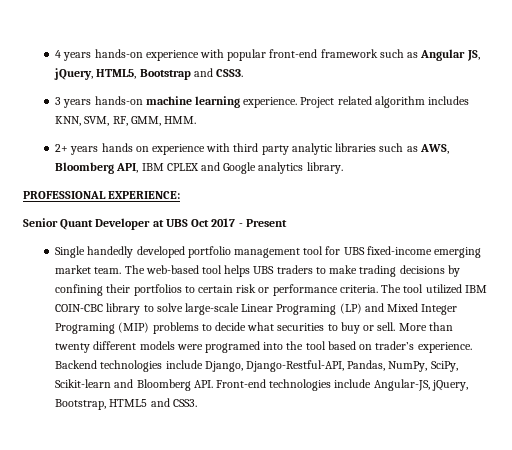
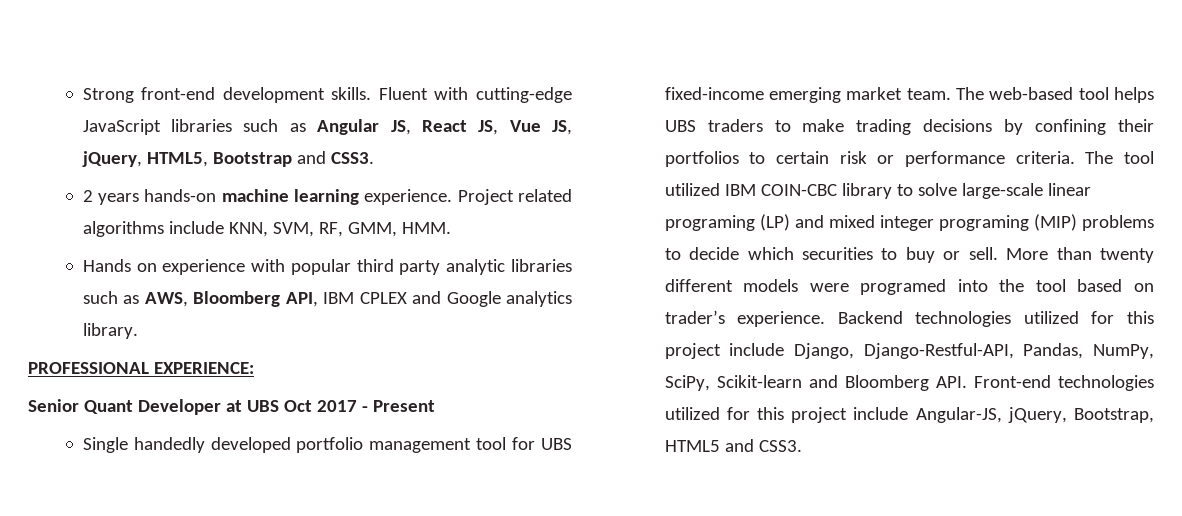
[55,49,466,61] 4 years hands-on experience with popular front-end framework such as Angular -> [82,87,572,103] [82,119,541,135] Strong front-end development skills. Fluent with cutting-edge JavaScript libraries such as Angular JS, React JS, Vue
[55,97,62,105] 3 -> [82,190,93,202] 2
[374,96,470,108] algorithm includes -> [82,221,224,237] algorithms include
[55,143,133,155] 2+ years hands -> [82,259,131,272] Hands
(231, 147) none -> [290,259,351,275] popular
[241,303,458,315] [55,323,116,334] Linear Programing (LP) and Mixed Integer Programing -> [1047,183,1091,196] [664,214,1029,231] linear programing (LP) and mixed integer programing
[247,322,275,331] what -> [747,247,794,260] which
(163, 366) none -> [1023,311,1154,324] [664,343,721,359] utilized for this project
(332, 385) none -> [664,407,848,423] utilized for this project

